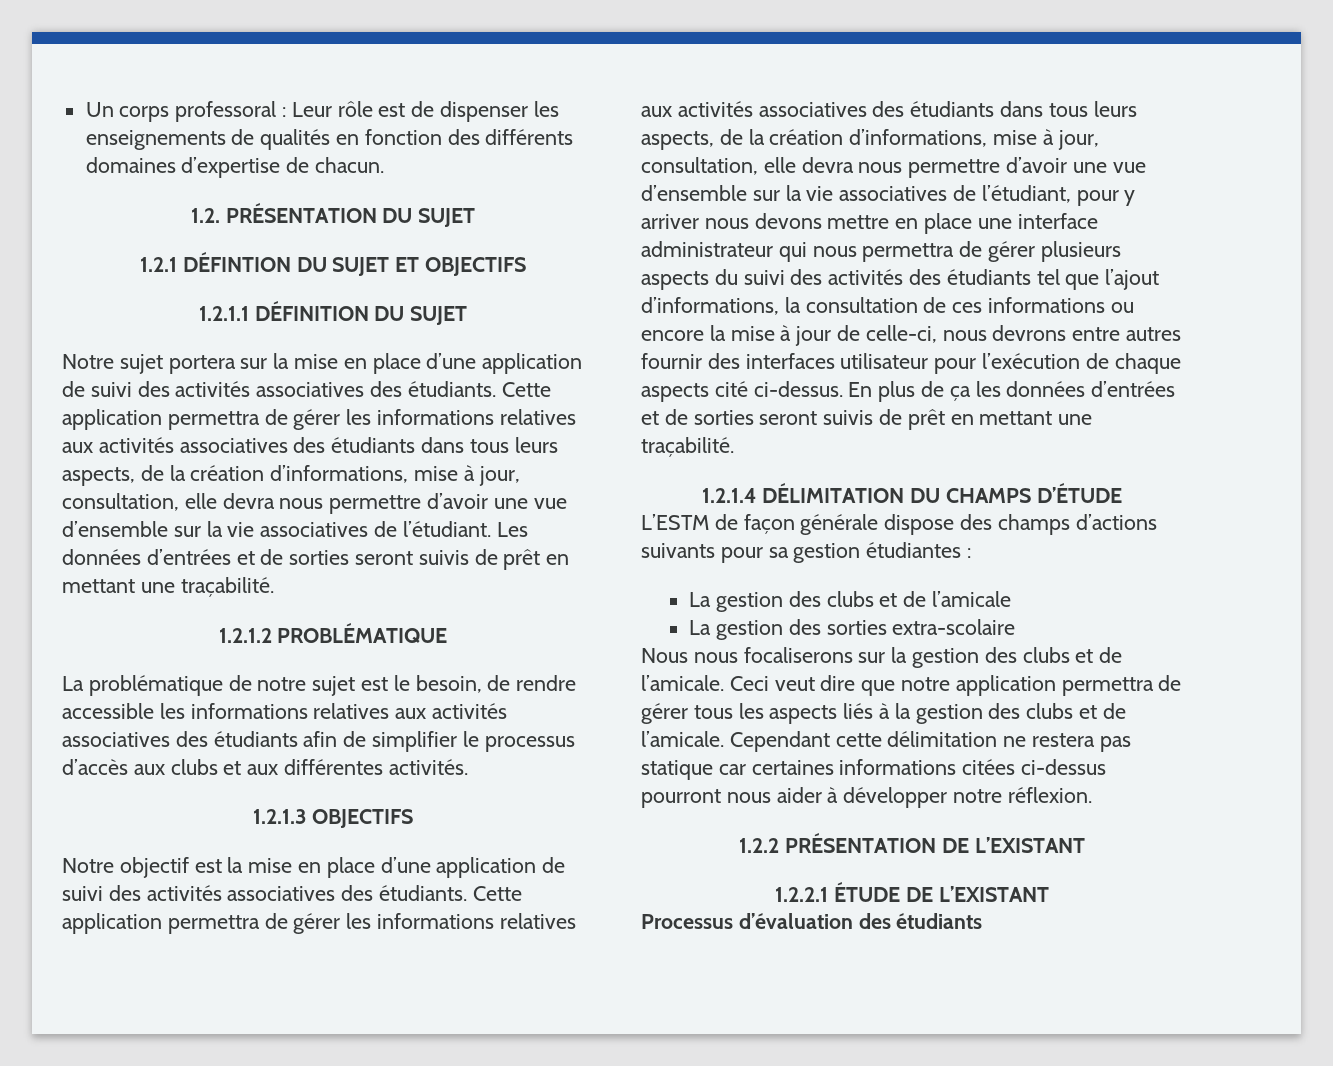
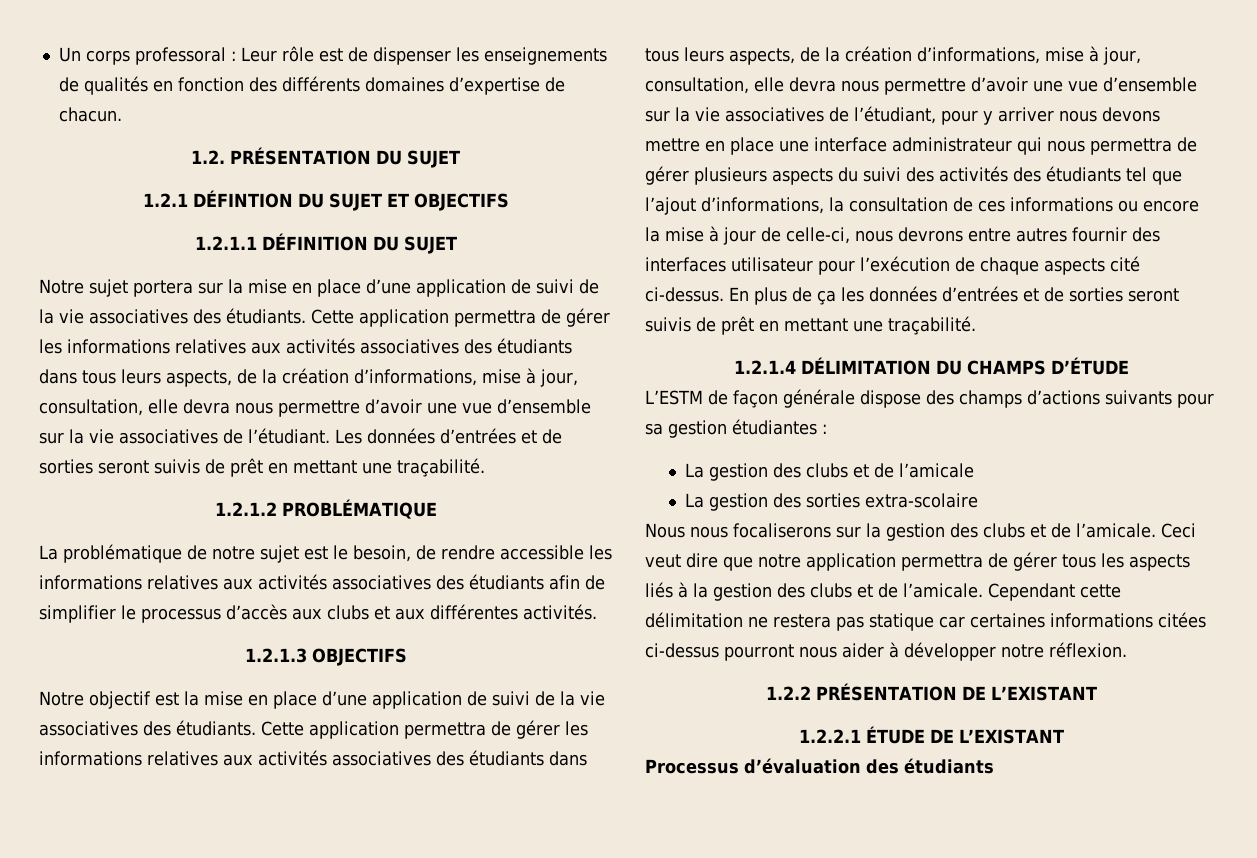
[137,381,251,397] des activités -> [579,279,599,294] [39,309,84,324] de la vie
[108,885,222,901] des activités -> [535,691,605,706] de la vie

